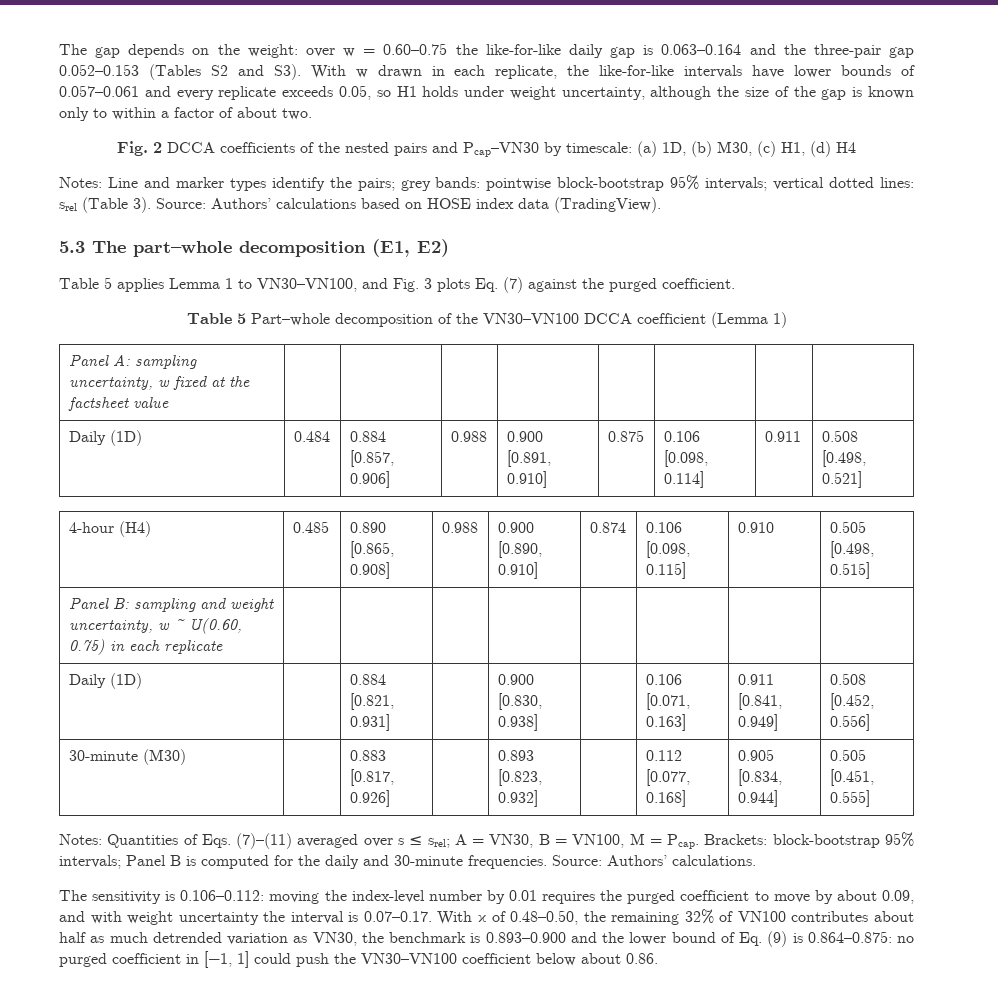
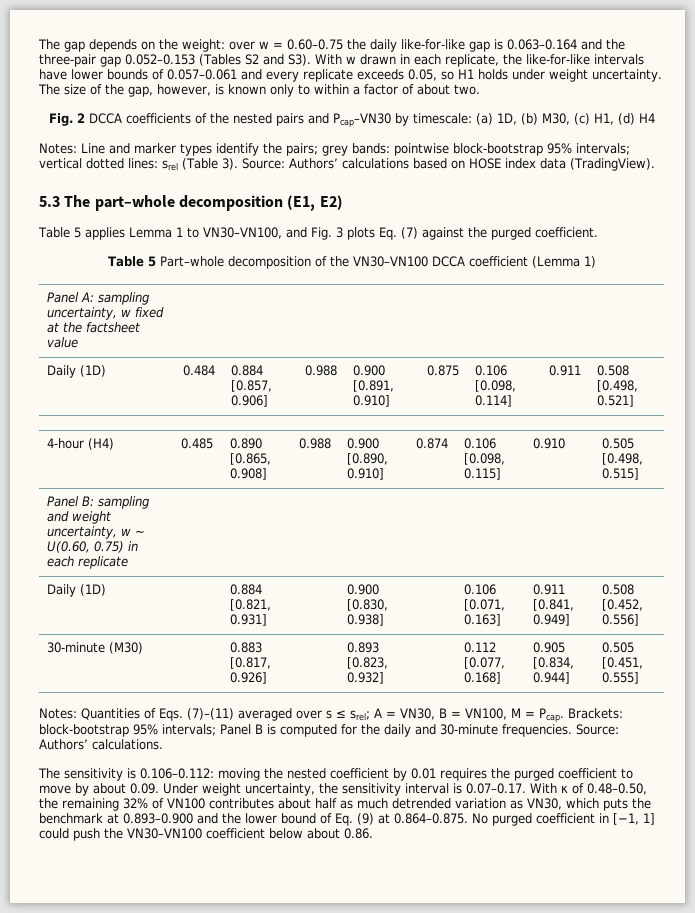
[485,44,603,58] like-for-like daily -> [370,39,465,52] daily like-for-like
[561,86,740,100] uncertainty, although the -> [592,69,662,82] [38,84,60,95] uncertainty. The
[821,89,847,100] gap -> [128,84,211,97] gap, however,
[351,890,482,903] index-level number -> [287,768,389,779] nested coefficient
[881,890,914,904] [59,911,286,925] 0.09, and with weight uncertainty the -> [130,783,401,796] 0.09. Under weight uncertainty, the sensitivity
(357, 939) none -> [566,798,628,811] which puts
[470,933,481,943] is -> [107,813,119,824] at
[792,931,914,943] is 0.864–0.875: no -> [378,813,488,824] at 0.864–0.875. No

